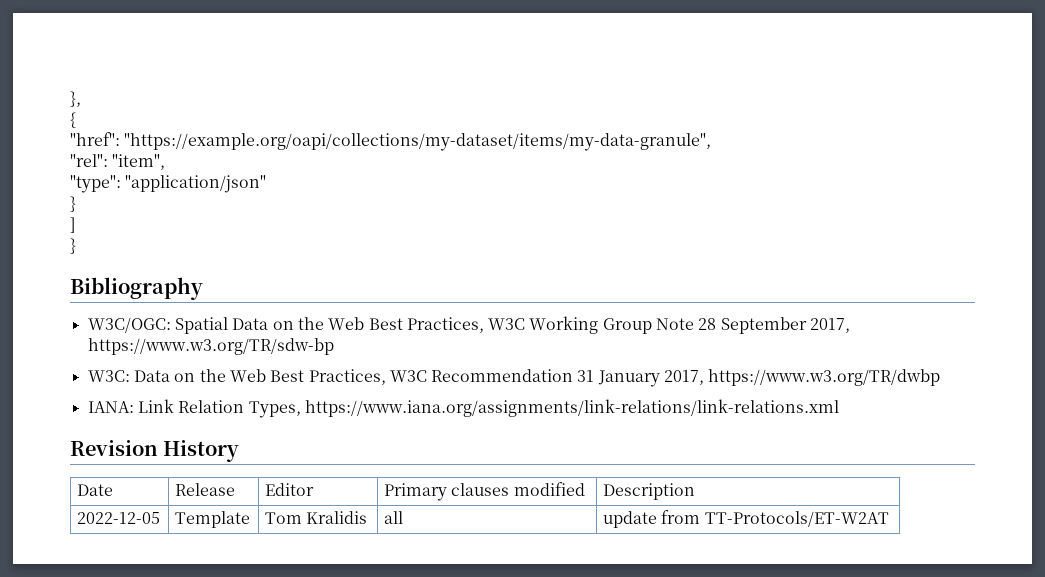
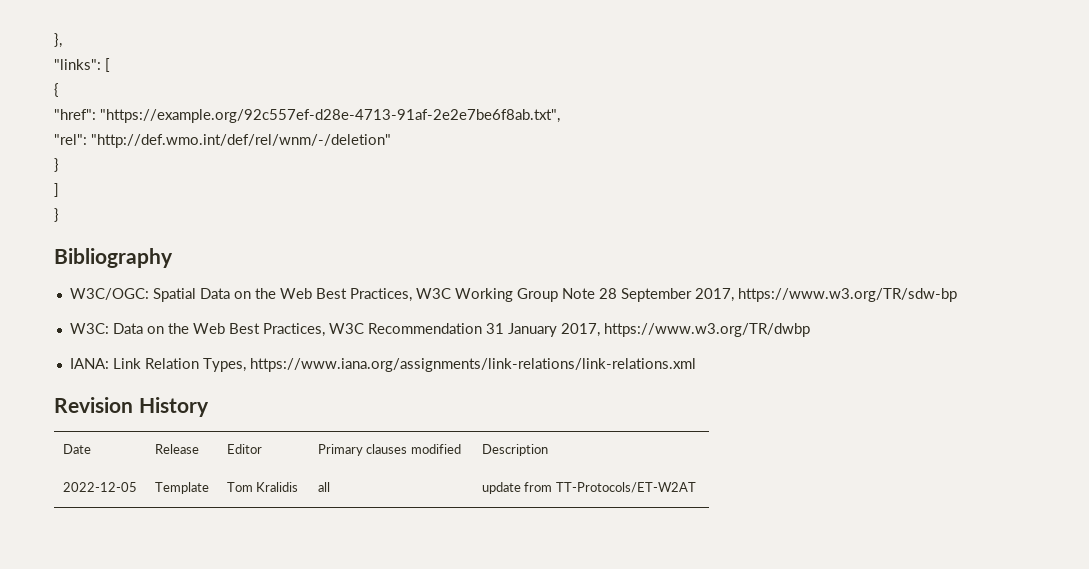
(81, 99) none -> [54,58,110,72] // "links": [
[124,133,712,151] "https://example.org/oapi/collections/my-dataset/items/my-data-granule", -> [100,109,560,123] "https://example.org/92c557ef-d28e-4713-91af-2e2e7be6f8ab.txt",
[112,154,166,170] [70,175,267,193] "item", // "type": "application/json" -> [91,134,391,148] "http://def.wmo.int/def/rel/wnm/-/deletion"

